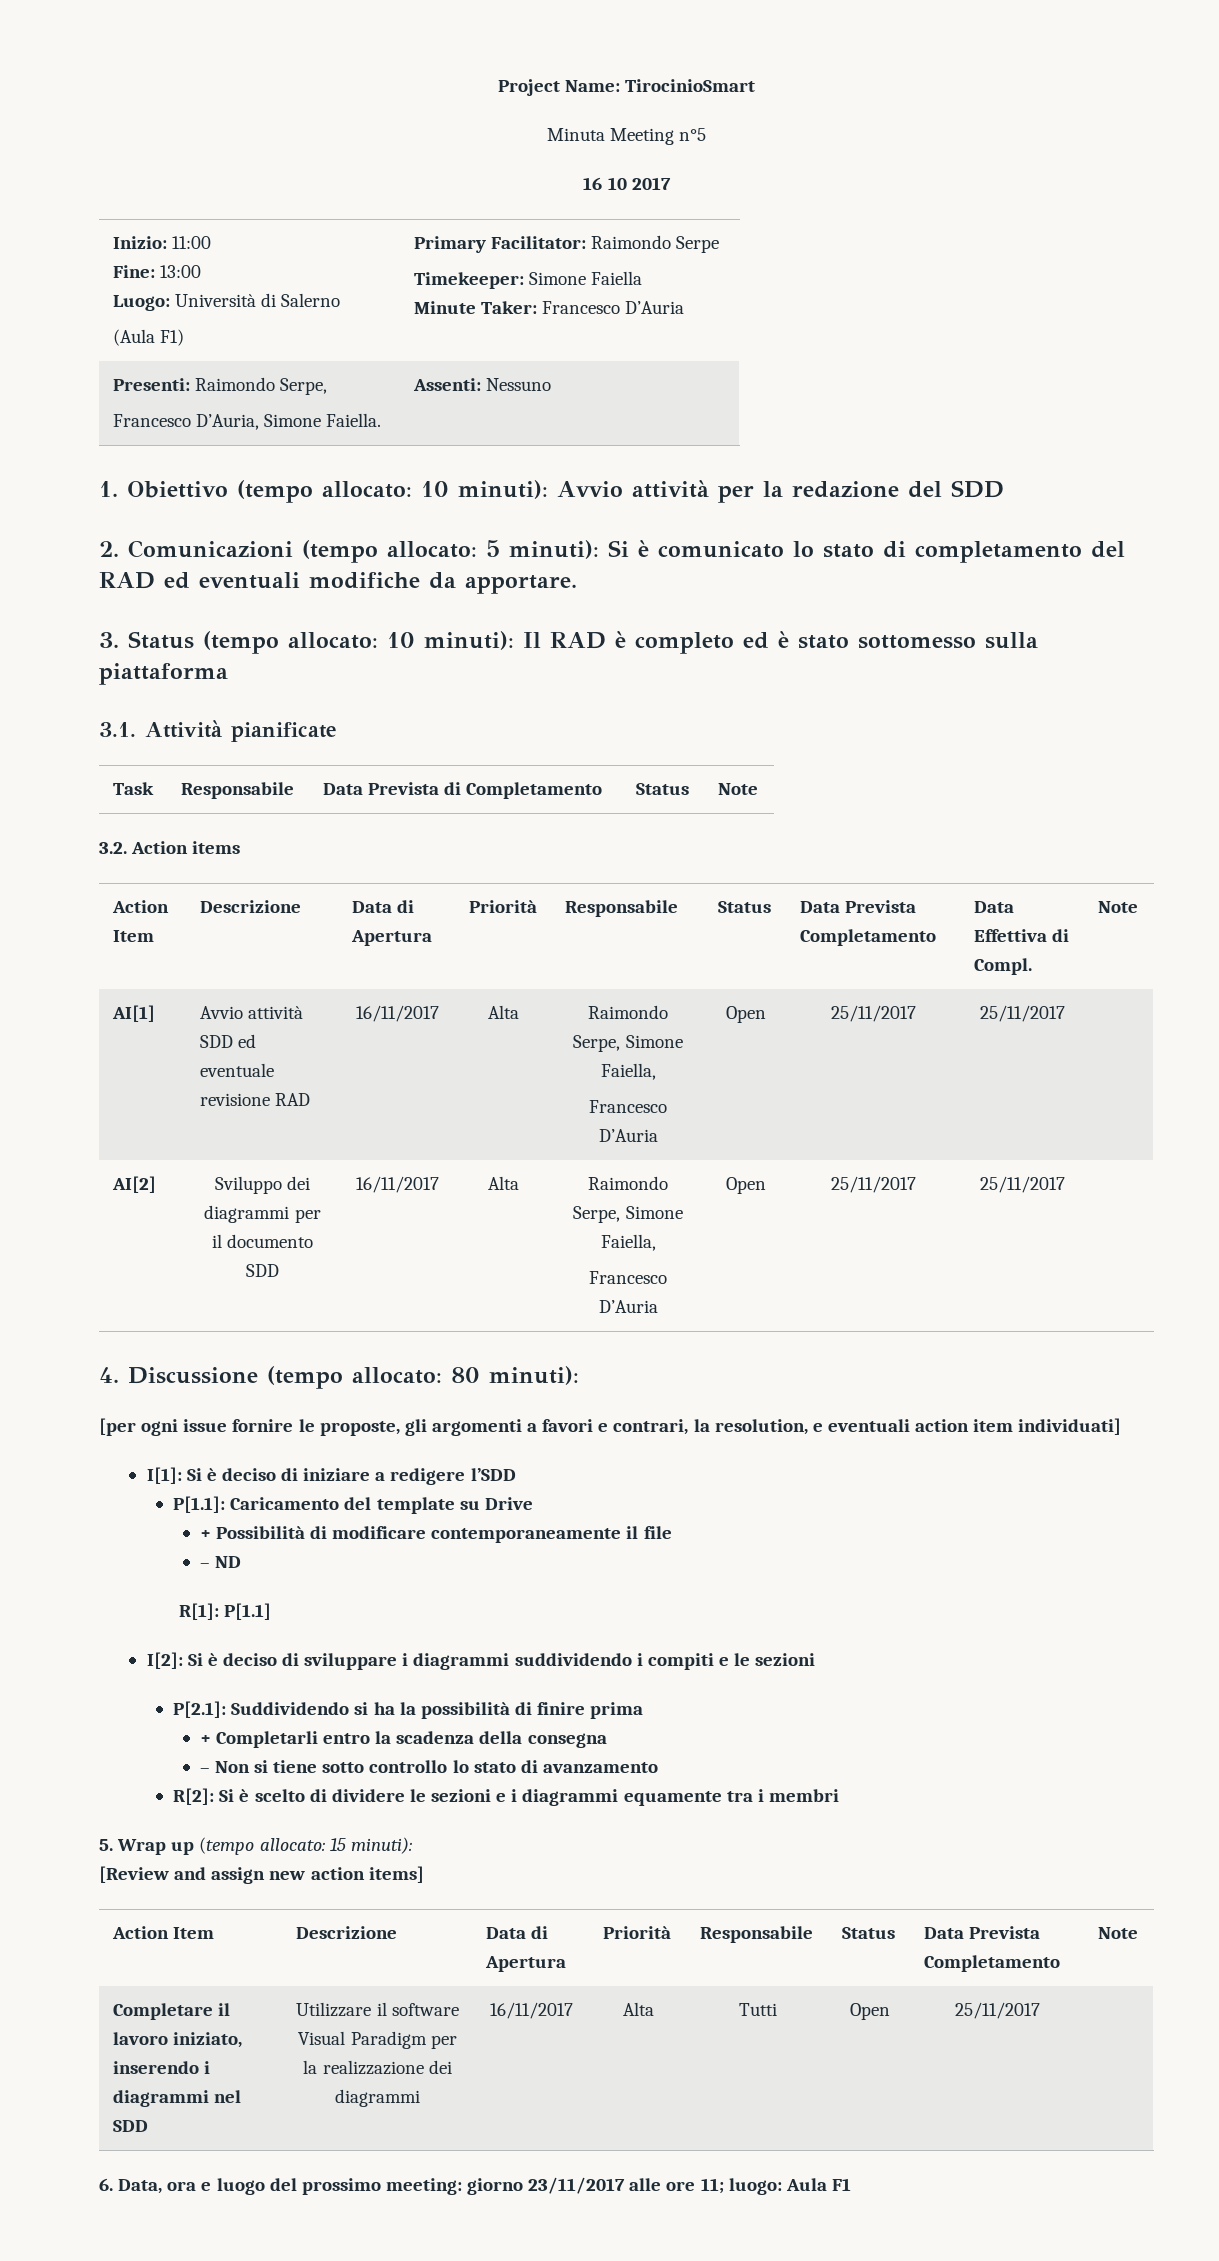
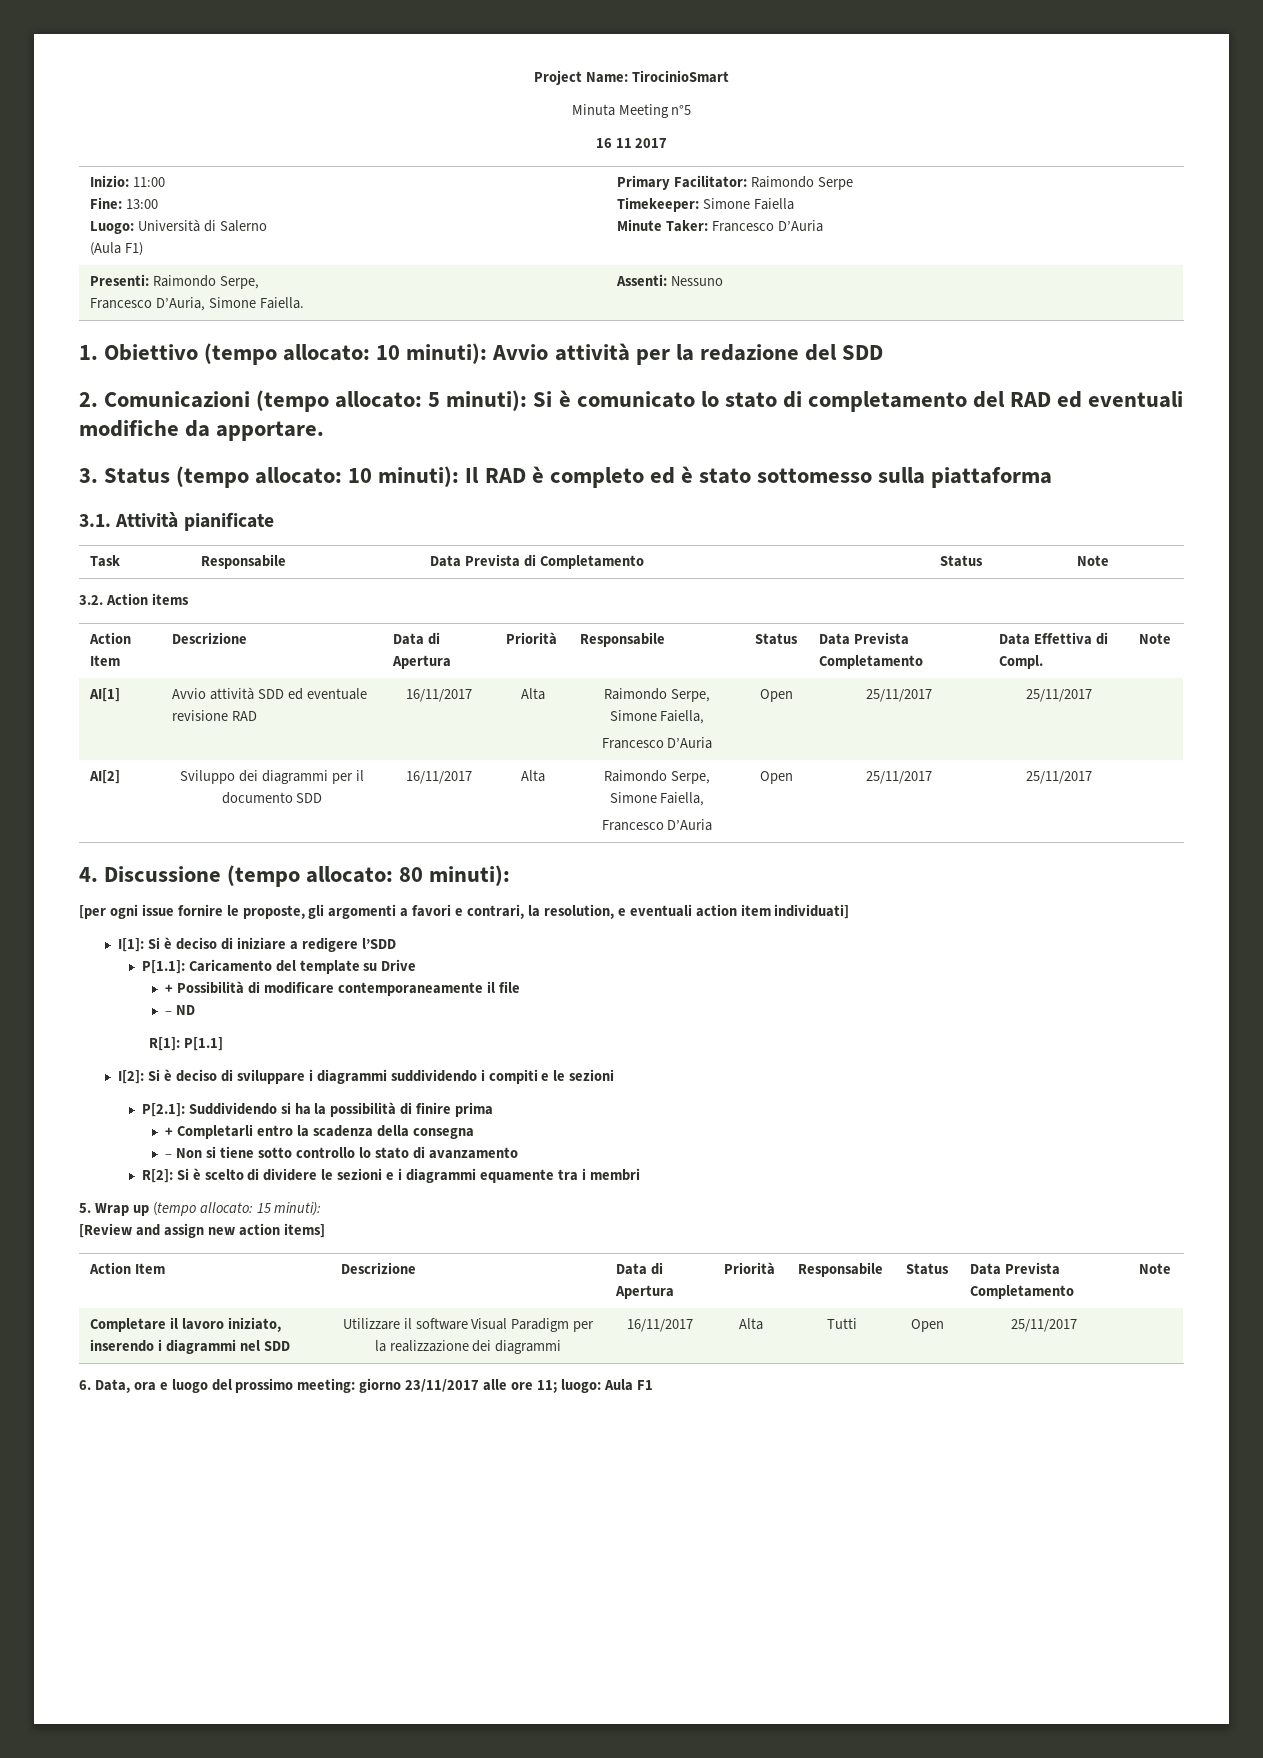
[607,177,627,190] 10 -> [615,138,632,148] 11

